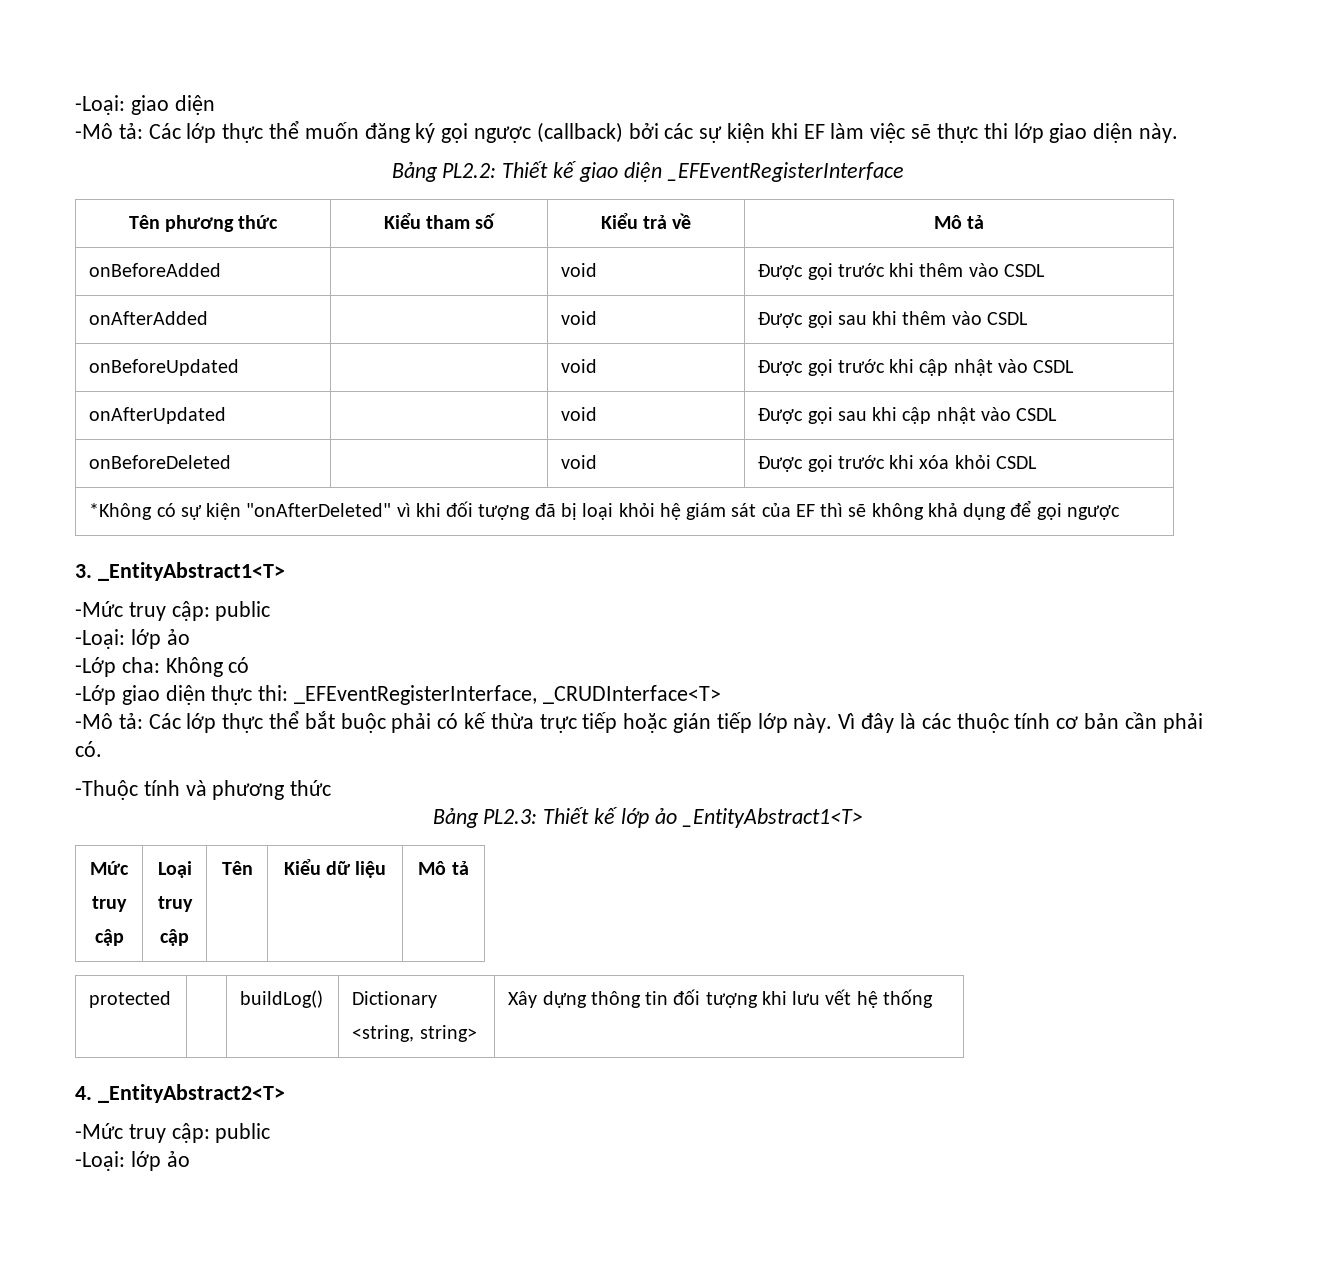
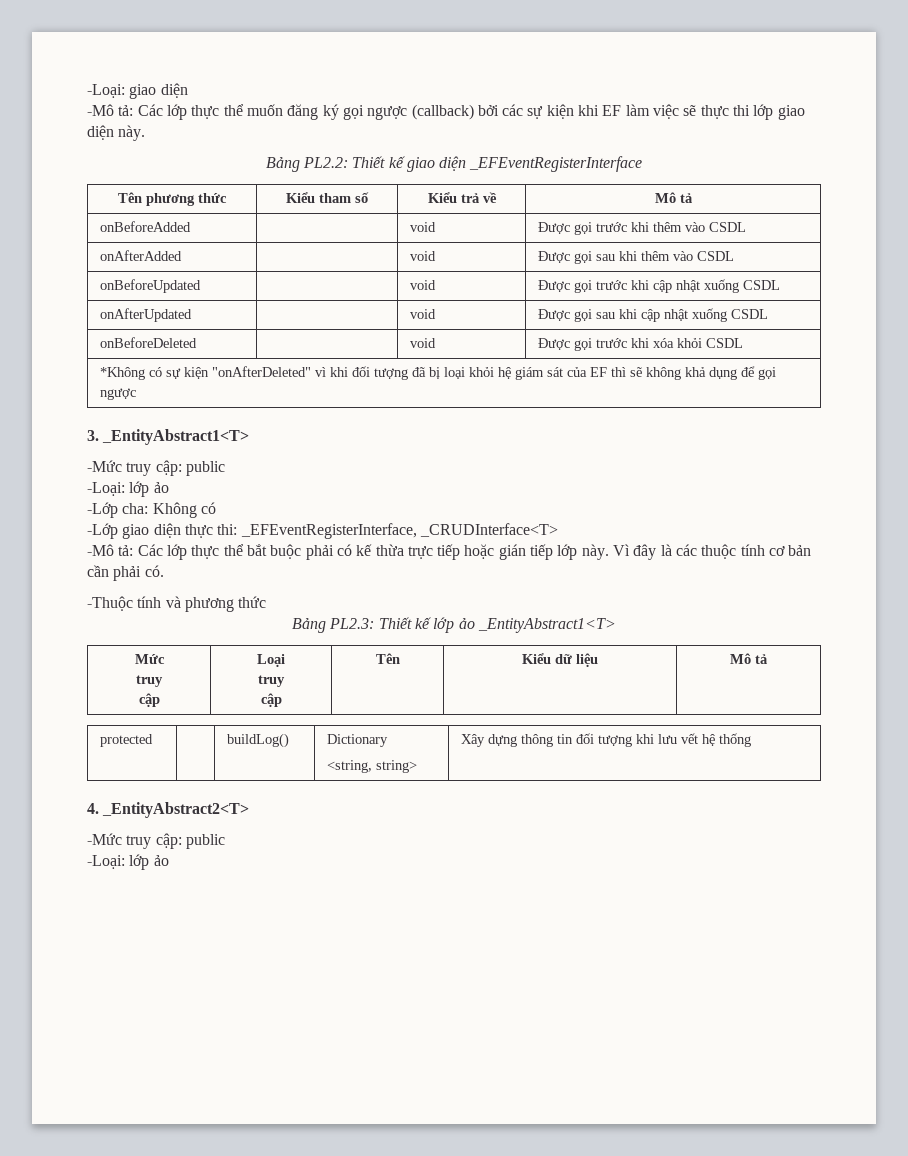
[997,359,1028,373] vào -> [703,279,739,293] xuống
[980,407,1011,421] vào -> [691,308,727,322] xuống

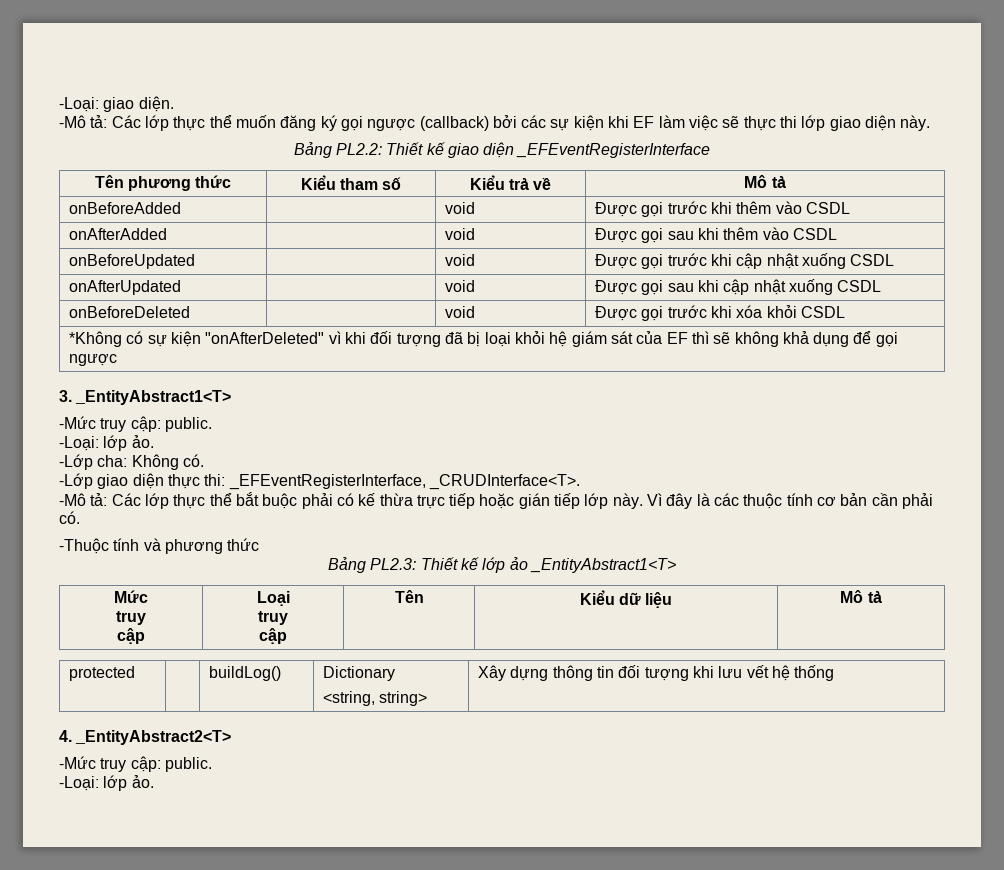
[160,83,188,98] diện -> [138,96,174,112] diện.
[185,461,225,476] [87,481,169,497] public // -Loại: lớp ảo -> [164,417,212,432] [59,435,154,451] public. // -Loại: lớp ảo.
[200,502,216,514] có -> [182,454,204,467] có.
[419,523,558,537] _CRUDInterface<T> -> [428,474,580,490] _CRUDInterface<T>.
[185,834,225,849] [87,854,169,870] public // -Loại: lớp ảo -> [164,757,212,772] [59,775,154,791] public. // -Loại: lớp ảo.

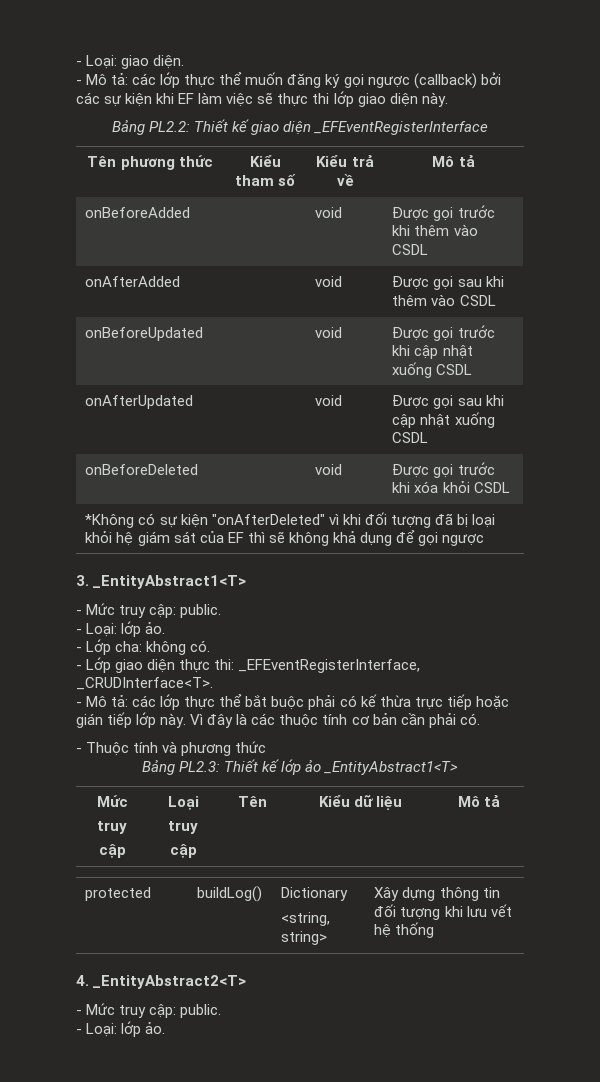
[59,97,99,112] -Loại: -> [76,55,118,69] - Loại:
[59,115,141,128] -Mô tả: Các -> [76,73,157,85] - Mô tả: các
[59,416,212,432] [59,436,99,451] -Mức truy cập: public. // -Loại: -> [76,603,222,618] [76,623,118,637] - Mức truy cập: public. // - Loại:
[59,454,204,470] [59,473,93,489] -Lớp cha: Không có. // -Lớp -> [76,639,211,655] [76,657,112,673] - Lớp cha: không có. // - Lớp
[59,493,141,506] -Mô tả: Các -> [76,695,157,707] - Mô tả: các
[59,538,109,554] -Thuộc -> [76,742,130,756] - Thuộc
[59,756,212,772] [59,776,99,791] -Mức truy cập: public. // -Loại: -> [76,1003,222,1018] [76,1023,118,1037] - Mức truy cập: public. // - Loại:

